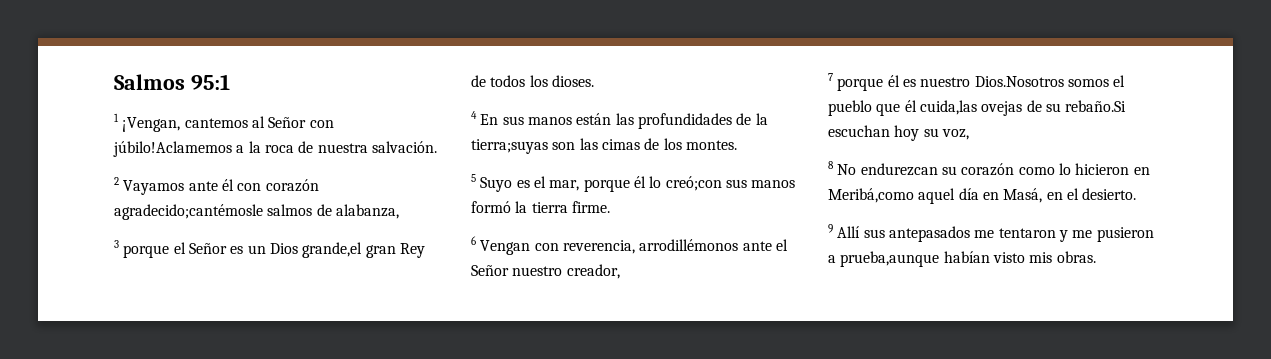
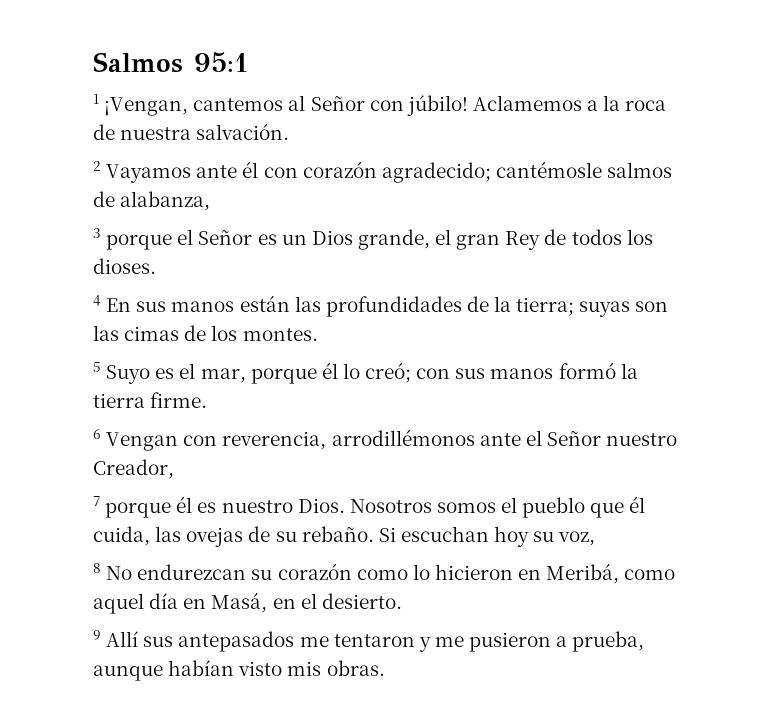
[113,141,232,157] júbilo!Aclamemos -> [406,95,582,116] júbilo! Aclamemos
[114,204,263,220] agradecido;cantémosle -> [381,161,602,183] agradecido; cantémosle
[302,242,363,258] grande,el -> [357,229,452,250] grande, el
[471,139,548,154] tierra;suyas -> [516,297,631,317] tierra; suyas
[665,176,722,191] creó;con -> [365,362,451,383] creó; con
[566,264,620,279] creador, -> [93,459,174,479] Creador,
[974,76,1064,87] Dios.Nosotros -> [297,498,432,513] Dios. Nosotros
[919,100,977,115] cuida,las -> [93,526,182,546] cuida, las
[1065,100,1127,112] rebaño.Si -> [301,526,396,542] rebaño. Si
[828,188,914,203] Meribá,como -> [546,563,676,584] Meribá, como
[840,251,940,267] prueba,aunque -> [572,631,645,652] [93,665,163,681] prueba, aunque

